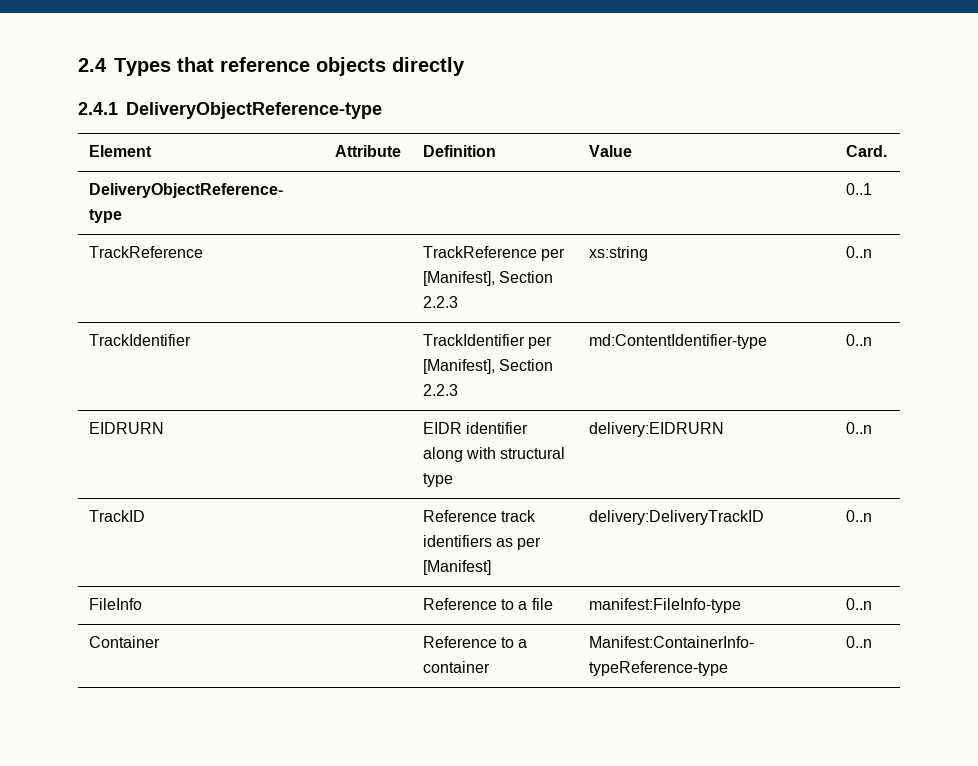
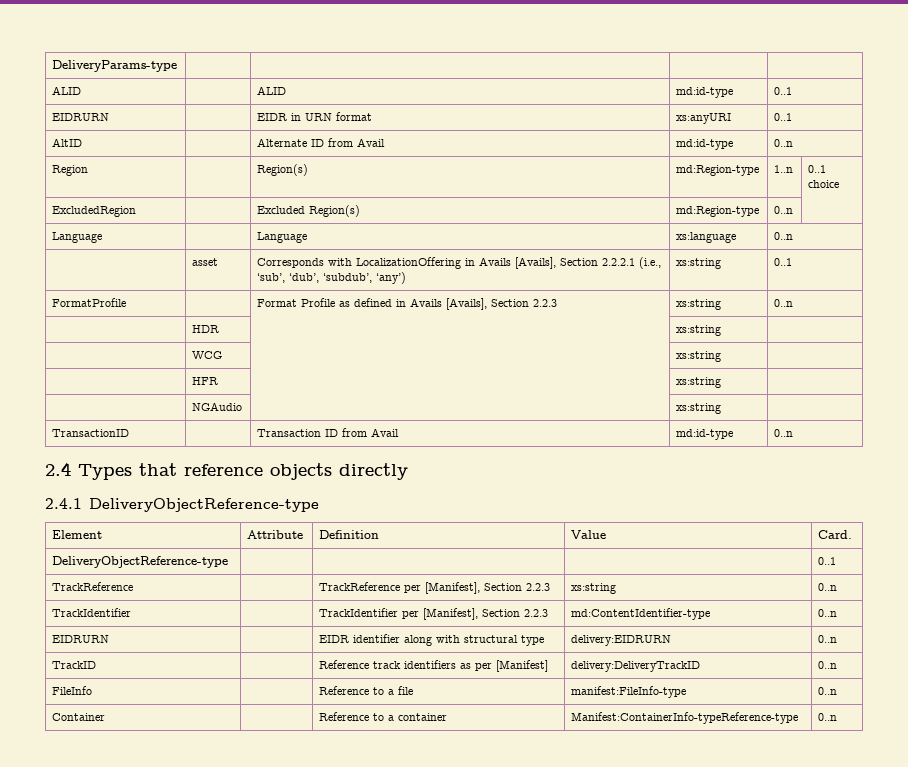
(78, 65) none -> [52,60,178,72] [52,86,82,95] [257,86,287,95] [676,87,734,98] [774,87,793,95] [52,113,110,121] [257,112,373,121] [676,113,732,124] [774,113,793,121] [52,138,83,147] [257,138,386,147] [676,139,734,150] [774,139,794,147] [52,165,89,176] [257,164,309,176] [676,165,760,176] [774,165,794,173] [808,165,827,173] [808,180,840,188] [52,206,137,217] [257,205,361,217] [676,206,760,217] [774,206,794,214] [52,232,103,243] [257,232,308,243] [676,232,737,243] [774,232,794,240] [192,258,219,266] [257,257,662,269] [257,272,407,284] [676,258,722,269] [774,258,793,266] [52,298,127,307] [257,298,558,310] [676,299,722,310] [774,299,794,307] [192,325,220,333] [676,325,722,336] [192,351,223,359] [676,351,722,362] [192,377,219,385] [676,377,722,388] [192,402,243,411] [676,403,722,414] [52,429,130,437] [257,428,400,437] [676,429,734,440] [774,429,794,437] DeliveryParams-type | | | | // ALID | | ALID | md:id-type | 0..1 // EIDRURN | | EIDR in URN format | xs:anyURI | 0..1 // AltID | | Alternate ID from Avail | md:id-type | 0..n // Region | | Region(s) | md:Region-type | 1..n | 0..1 choice // ExcludedRegion | | Excluded Region(s) | md:Region-type | 0..n | // Language | | Language | xs:language | 0..n // | asset | Corresponds with LocalizationOffering in Avails [Avails], Section 2.2.2.1 (i.e., ‘sub’, ‘dub’, ‘subdub’, ‘any’) | xs:string | 0..1 // FormatProfile | | Format Profile as defined in Avails [Avails], Section 2.2.3 | xs:string | 0..n // | HDR | | xs:string | // | WCG | | xs:string | // | HFR | | xs:string | // | NGAudio | | xs:string | // TransactionID | | Transaction ID from Avail | md:id-type | 0..n //

